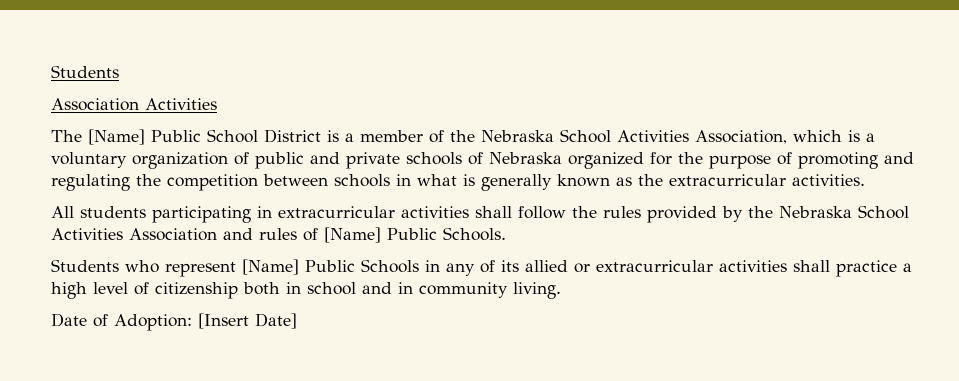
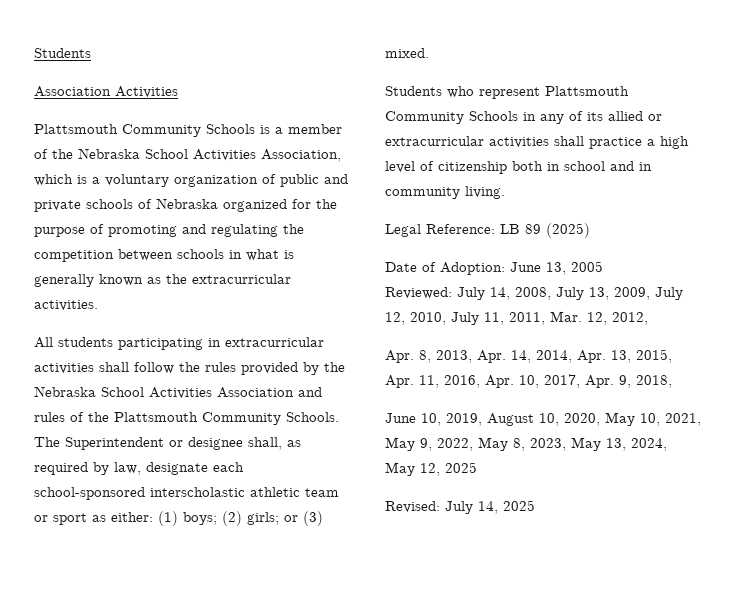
[51,129,321,145] The [Name] Public School District -> [34,124,255,137] Plattsmouth Community Schools
[324,227,506,243] [Name] Public Schools. -> [88,412,339,425] [34,437,301,450] [34,462,244,475] [34,487,339,500] [34,511,323,526] [385,48,429,58] the Plattsmouth Community Schools. The Superintendent or designee shall, as required by law, designate each school-sponsored interscholastic athletic team or sport as either: (1) boys; (2) girls; or (3) mixed.
[242,259,355,275] [Name] Public -> [545,86,629,96] [385,111,464,124] Plattsmouth Community
[51,313,297,331] Date of Adoption: [Insert Date] -> [385,223,590,238] [385,261,603,275] [385,287,683,300] [385,311,648,325] [385,349,672,363] [385,374,672,388] [385,412,701,426] [385,437,667,451] [385,462,477,476] [385,500,535,514] Legal Reference: LB 89 (2025) // Date of Adoption: June 13, 2005 // Reviewed: July 14, 2008, July 13, 2009, July 12, 2010, July 11, 2011, Mar. 12, 2012, // Apr. 8, 2013, Apr. 14, 2014, Apr. 13, 2015, Apr. 11, 2016, Apr. 10, 2017, Apr. 9, 2018, // June 10, 2019, August 10, 2020, May 10, 2021, May 9, 2022, May 8, 2023, May 13, 2024, May 12, 2025 // Revised: July 14, 2025

